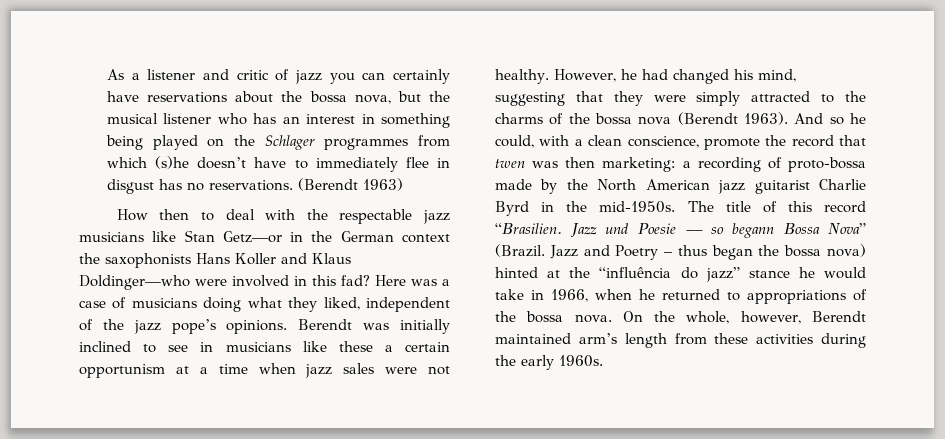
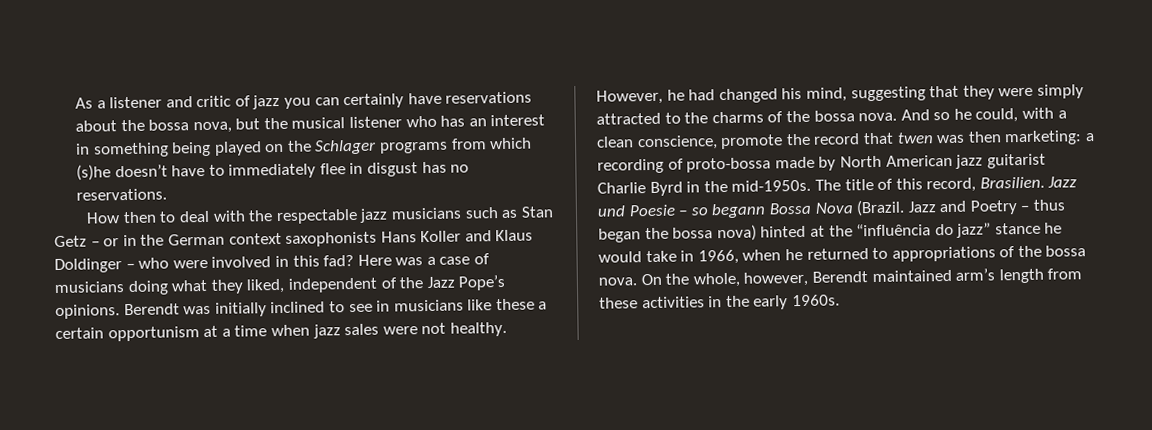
[324,138,409,150] programmes -> [380,141,449,154] programs
[297,178,403,191] (Berendt 1963) -> (167, 194) none
[152,230,282,243] like Stan Getz—or -> [464,206,554,219] [54,235,120,248] such as Stan Getz – or
[79,253,100,264] the -> (282, 238) none
[79,275,190,290] Doldinger—who -> [54,257,170,274] Doldinger – who
[133,319,216,334] jazz pope’s -> [426,274,507,291] Jazz Pope’s
[638,112,788,125] nova (Berendt 1963). -> [858,112,898,122] nova.
[566,179,588,190] the -> (837, 163) none
[824,201,866,213] [495,223,562,234] record “Brasilien. -> [926,176,1045,193] record, Brasilien.
[685,230,703,234] –– -> [678,210,689,216] –
[828,223,866,234] Nova” -> [814,202,854,214] Nova
[821,333,866,348] during -> [708,296,723,308] in

